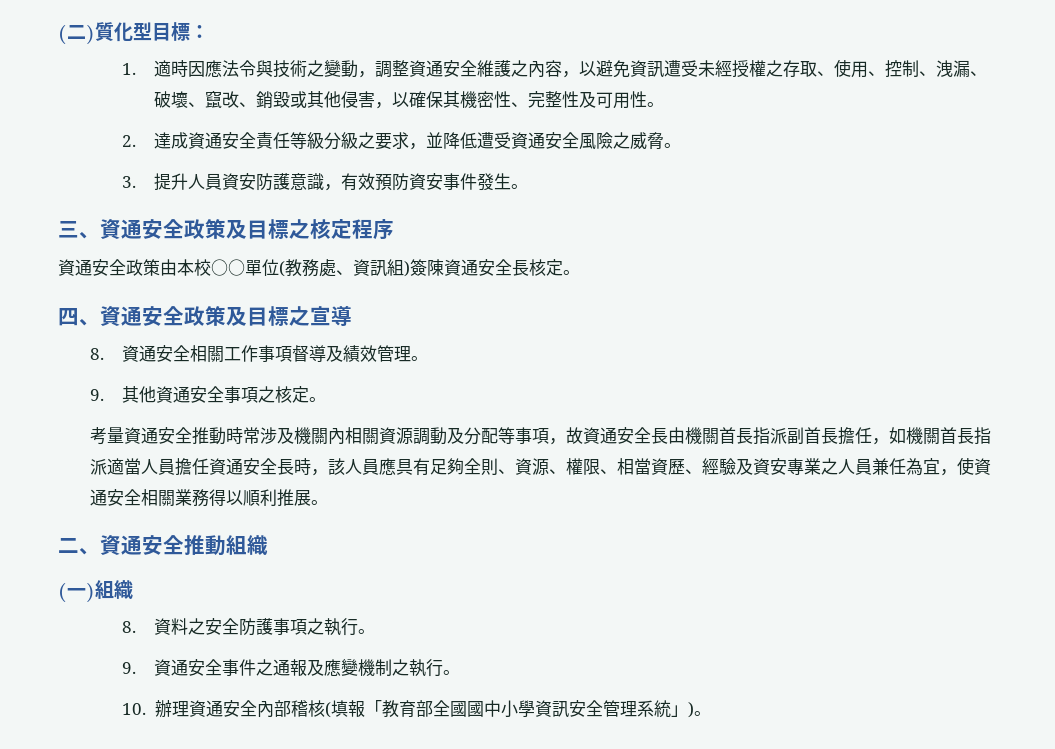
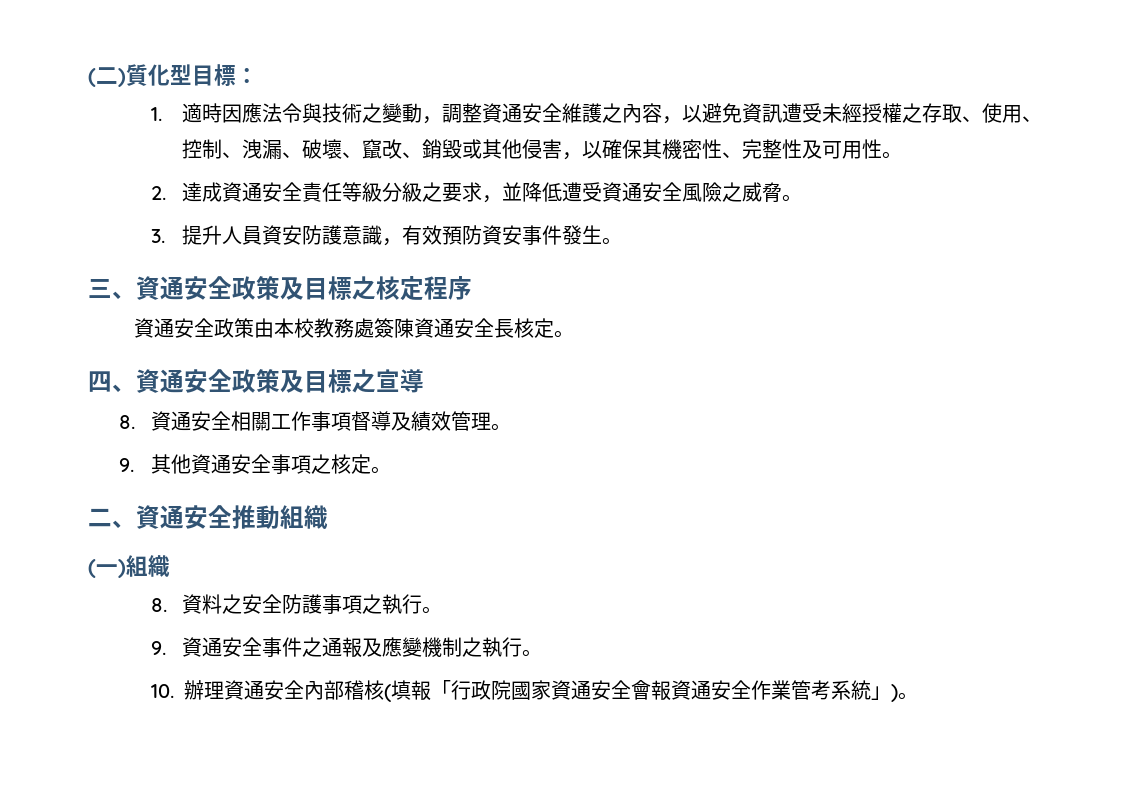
[211,259,410,277] ○○單位(教務處、資訊組) -> [314,318,375,338] 教務處
[90,427,992,445] [90,457,992,476] [90,489,329,507] // 考量資通安全推動時常涉及機關內相關資源調動及分配等事項，故資通安全長由機關首長指派副首長擔任，如機關首長指派適當人員擔任資通安全長時，該人員應具有足夠全則、資源、權限、相當資歷、經驗及資安專業之人員兼任為宜，使資通安全相關業務得以順利推展。 -> (391, 470) none
[381,700,637,718] 教育部全國國中小學資訊安全管理 -> [450,680,831,701] 行政院國家資通安全會報資通安全作業管考

